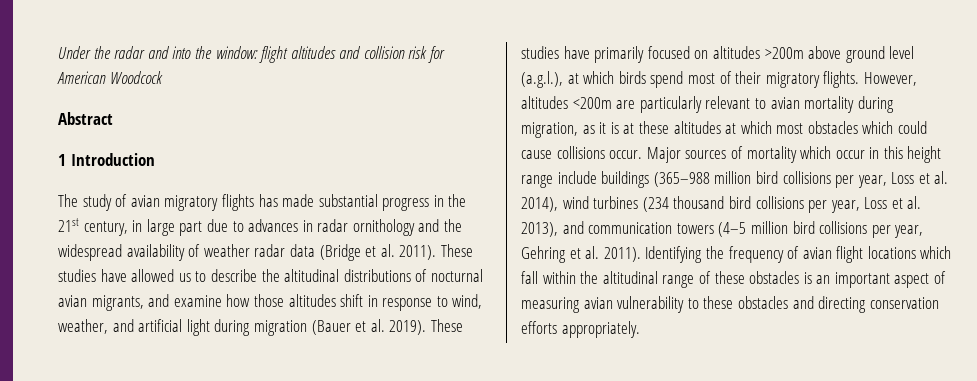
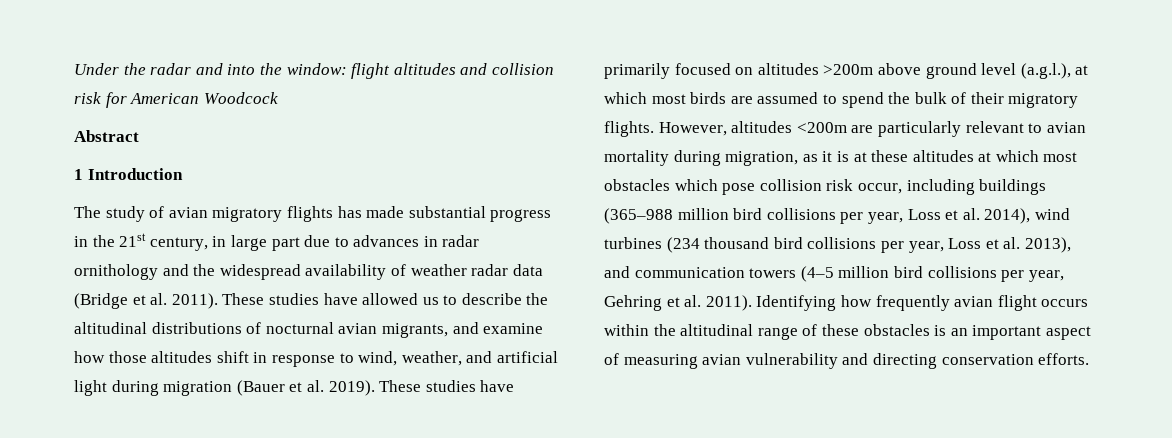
[618,71,715,88] birds spend most -> [651,92,947,108] most birds are assumed to spend the bulk
[898,121,928,134] [521,146,942,163] [521,171,597,188] could cause collisions occur. Major sources of mortality which occur in this height range include -> [722,179,975,195] pose collision risk occur, including
[705,246,952,263] [521,271,538,284] the frequency of avian flight locations which fall -> [840,295,1089,311] how frequently avian flight occurs
[687,296,788,309] to these obstacles -> (838, 361) none
[521,321,640,338] efforts appropriately. -> [1038,353,1090,365] efforts.

